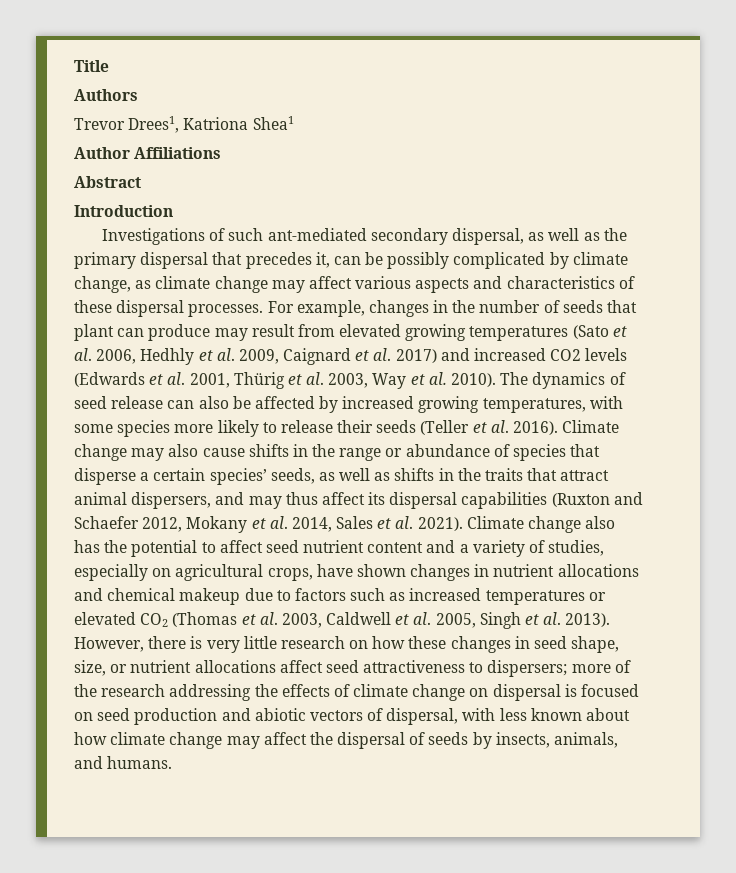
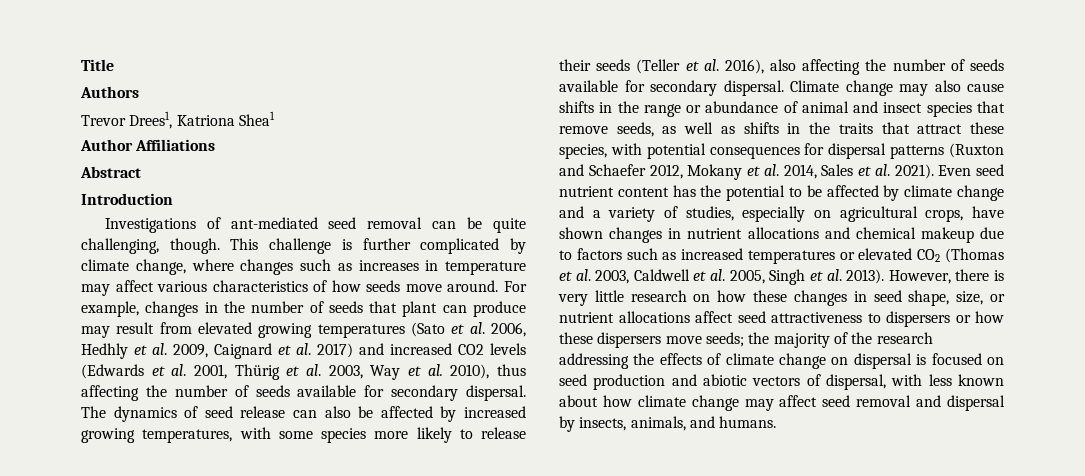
[228,228,627,245] [74,252,628,269] [74,276,635,293] [74,300,264,317] such ant-mediated secondary dispersal, as well as the primary dispersal that precedes it, can be possibly complicated by climate change, as climate change may affect various aspects and characteristics of these dispersal processes. -> [230,217,526,233] [81,238,526,254] [81,259,526,275] [81,280,499,296] ant-mediated seed removal can be quite challenging, though. This challenge is further complicated by climate change, where changes such as increases in temperature may affect various characteristics of how seeds move around.
[451,373,497,387] 2010). -> [450,364,526,379] [81,385,526,401] 2010), thus affecting the number of seeds available for secondary dispersal.
[513,421,559,435] 2016). -> [724,59,1004,75] [559,80,784,96] 2016), also affecting the number of seeds available for secondary dispersal.
[513,444,601,461] [74,468,267,485] species that disperse a certain species’ -> [801,101,1005,117] [559,126,608,134] animal and insect species that remove
[74,492,548,509] animal dispersers, and may thus affect its dispersal capabilities -> [970,122,1004,134] [559,143,945,159] these species, with potential consequences for dispersal patterns
[466,516,616,533] [74,540,424,557] Climate change also has the potential to affect seed nutrient content -> [938,164,1004,176] [559,185,1005,201] Even seed nutrient content has the potential to be affected by climate change
[487,660,611,677] dispersers; more -> [886,311,1004,327] [559,332,830,348] dispersers or how these dispersers move seeds; the majority
[309,732,469,749] the dispersal of seeds -> [822,395,1006,411] seed removal and dispersal

